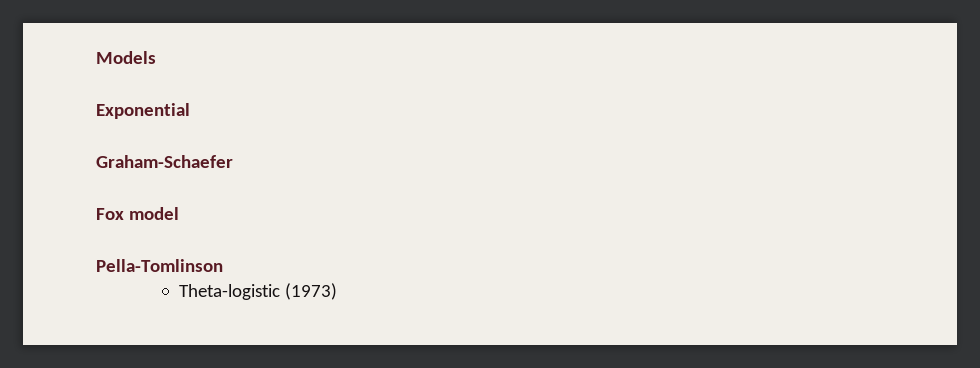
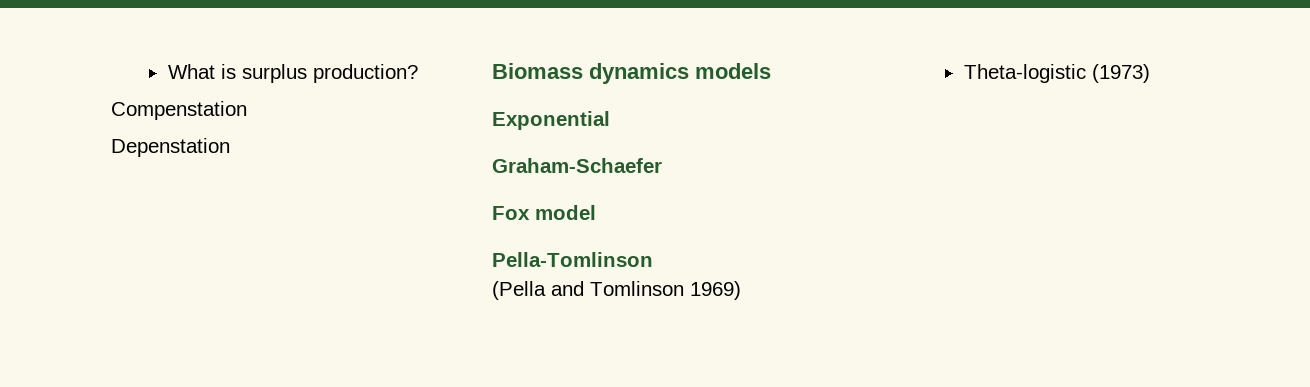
[96,51,156,64] Models -> [167,64,418,83] [111,101,247,120] [111,138,230,157] [492,63,771,84] What is surplus production? // Compenstation // Depenstation // Biomass dynamics models
(223, 265) none -> [492,281,741,300] // (Pella and Tomlinson 1969)

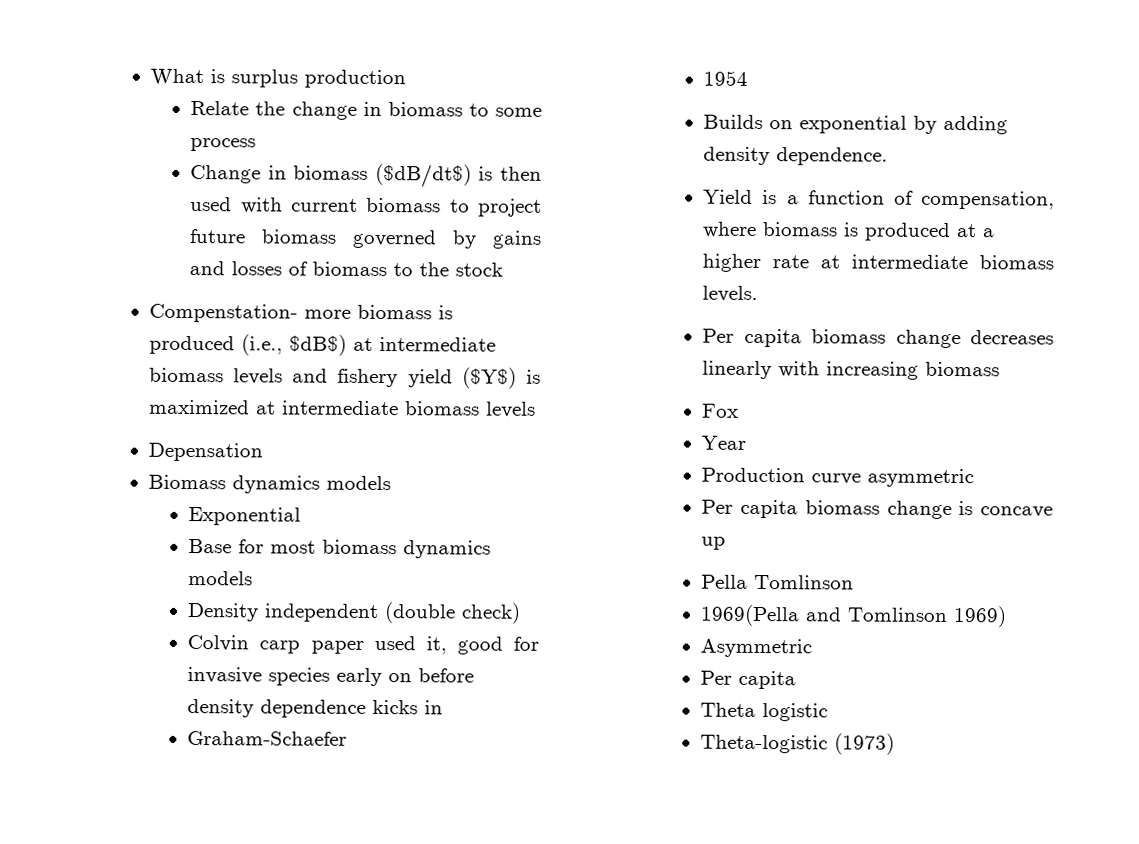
[312,64,418,83] [111,101,247,120] [111,138,230,157] [492,63,771,84] [492,111,610,130] [492,158,662,173] [492,205,596,220] [492,252,653,267] [492,281,741,300] production? // Compenstation // Depenstation // Biomass dynamics models // Exponential // Graham-Schaefer // Fox model // Pella-Tomlinson // (Pella and Tomlinson 1969) -> [303,69,406,89] [190,101,542,120] [190,138,257,152] [190,163,542,188] [190,197,542,217] [189,229,542,249] [189,261,504,277] [148,303,453,323] [148,334,496,356] [148,367,541,389] [148,399,536,418] [147,442,263,462] [147,474,391,494] [188,507,302,526] [188,539,492,559] [188,571,254,586] [187,602,522,624] [187,635,539,655] [187,667,475,687] [187,699,444,718] [187,731,348,746] [703,70,749,86] [703,114,1009,135] [703,146,889,166] [703,189,1055,210] [702,221,996,241] [702,253,1054,273] [702,285,759,302] [702,328,1054,349] [702,360,1001,380] [702,403,740,418] [701,435,747,450] [701,467,975,488] [701,499,1053,520] [701,536,727,550] [701,574,855,590] [700,604,1008,628] [700,638,813,658] [700,670,797,690] [700,702,829,722] production // Relate the change in biomass to some process // Change in biomass ($dB/dt$) is then used with current biomass to project future biomass governed by gains and losses of biomass to the stock // Compenstation- more biomass is produced (i.e., $dB$) at intermediate biomass levels and fishery yield ($Y$) is maximized at intermediate biomass levels // Depensation // Biomass dynamics models // Exponential // Base for most biomass dynamics models // Density independent (double check) // Colvin carp paper used it, good for invasive species early on before density dependence kicks in // Graham-Schaefer // 1954 // Builds on exponential by adding density dependence. // Yield is a function of compensation, where biomass is produced at a higher rate at intermediate biomass levels. // Per capita biomass change decreases linearly with increasing biomass // Fox // Year // Production curve asymmetric // Per capita biomass change is concave up // Pella Tomlinson // 1969(Pella and Tomlinson 1969) // Asymmetric // Per capita // Theta logistic

